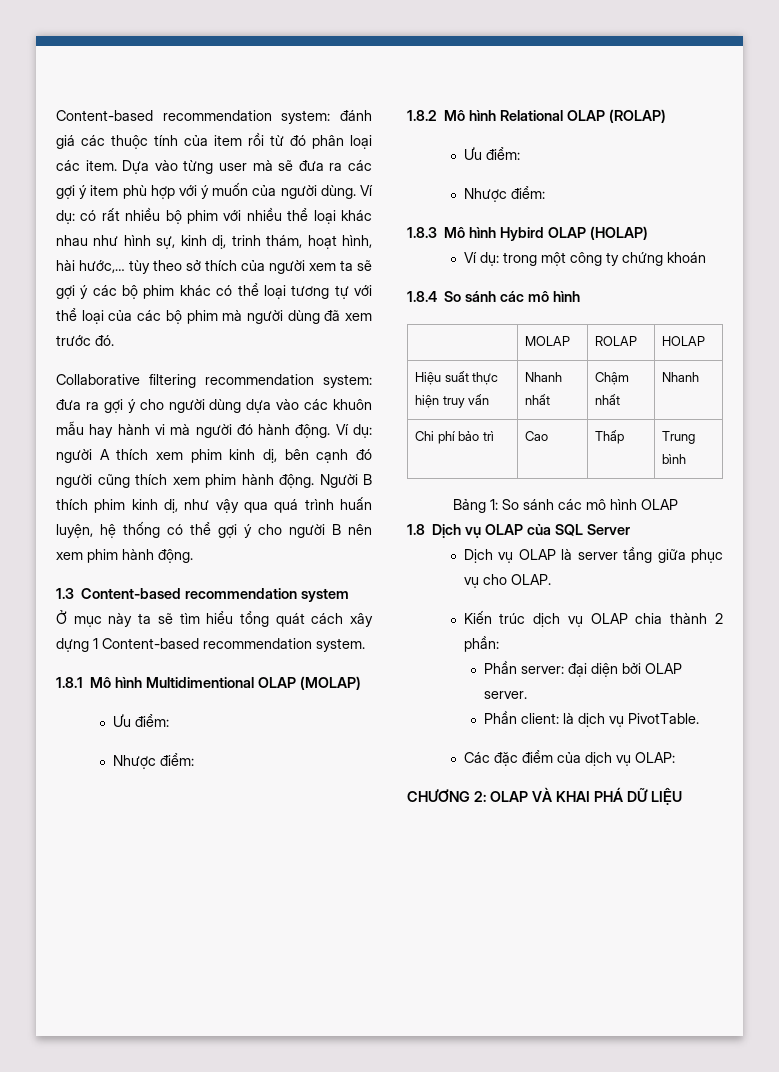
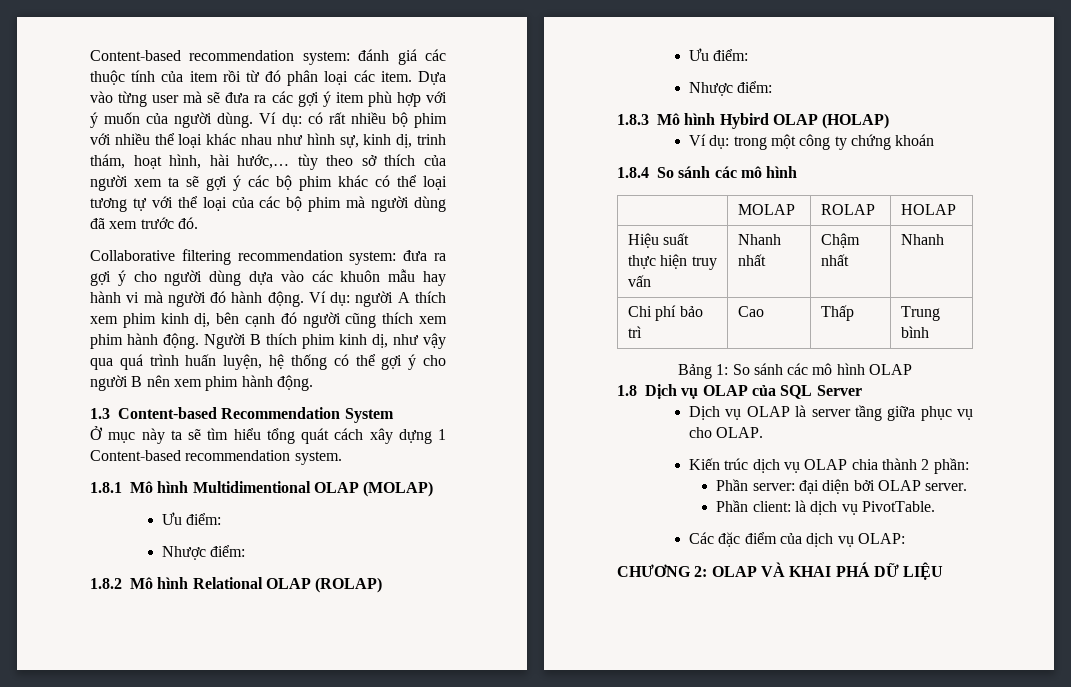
[185,588,350,602] recommendation system -> [221,407,394,423] Recommendation System

